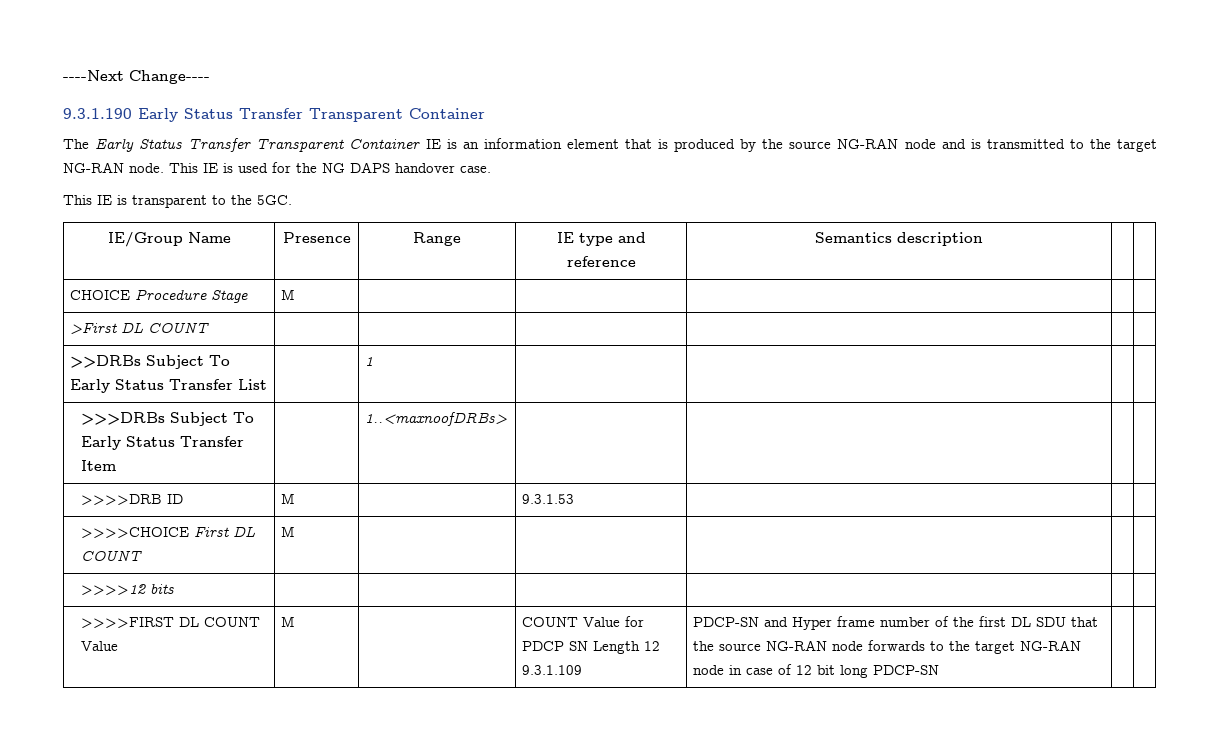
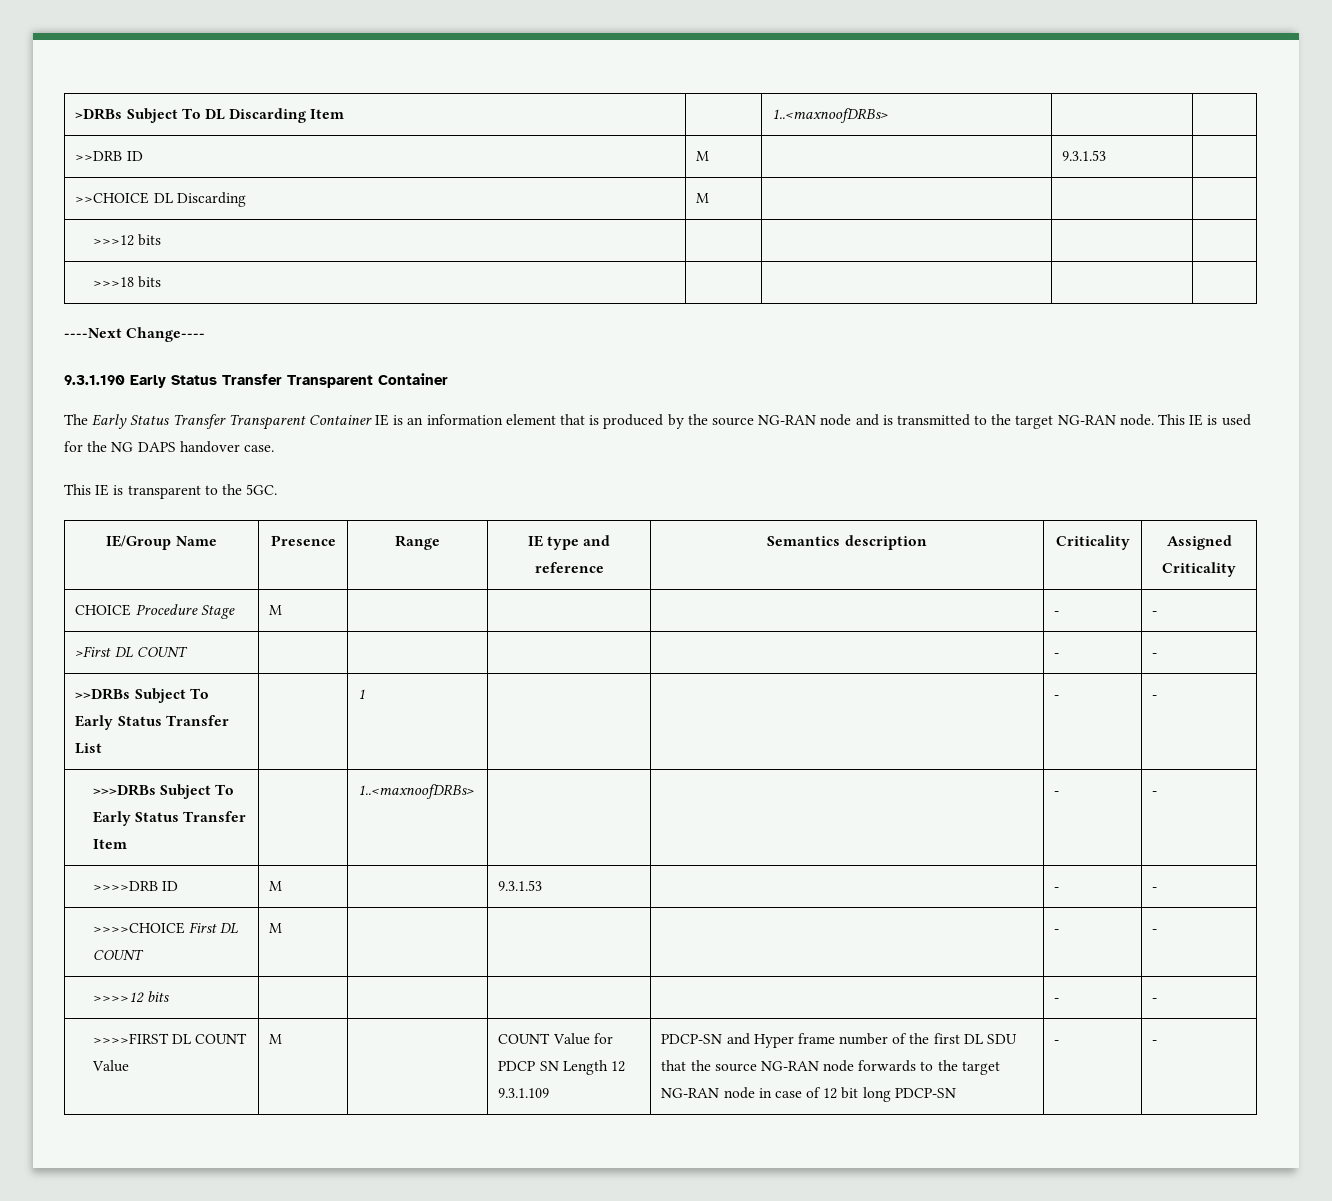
(63, 75) none -> [75,108,345,123] [772,108,889,123] [75,151,143,161] [696,151,710,161] [1062,150,1107,161] [75,192,246,207] [696,193,710,203] [92,234,161,246] [92,276,161,288] >DRBs Subject To DL Discarding Item | | 1..<maxnoofDRBs> | | // >>DRB ID | M | | 9.3.1.53 | // >>CHOICE DL Discarding | M | | | // >>>12 bits | | | | // >>>18 bits | | | | //
(983, 239) | -> [1055,535,1130,550] [1166,535,1232,550] [1162,562,1236,577] Criticality | Assigned Criticality
(296, 294) | -> [1054,611,1060,615] [1152,611,1158,615] - | -
(210, 327) | -> [1054,653,1060,657] [1152,653,1158,657] - | -
(374, 361) | -> [1054,695,1060,699] [1152,695,1158,699] - | -
(508, 419) | -> [1054,791,1060,795] [1152,791,1158,795] - | -
(575, 499) | -> [1054,887,1060,891] [1152,887,1158,891] - | -
(296, 531) | -> [1054,929,1060,933] [1152,929,1158,933] - | -
(174, 588) | -> [1054,998,1060,1002] [1152,998,1158,1002] - | -
(940, 670) | -> [1054,1040,1060,1044] [1152,1040,1158,1044] - | -

